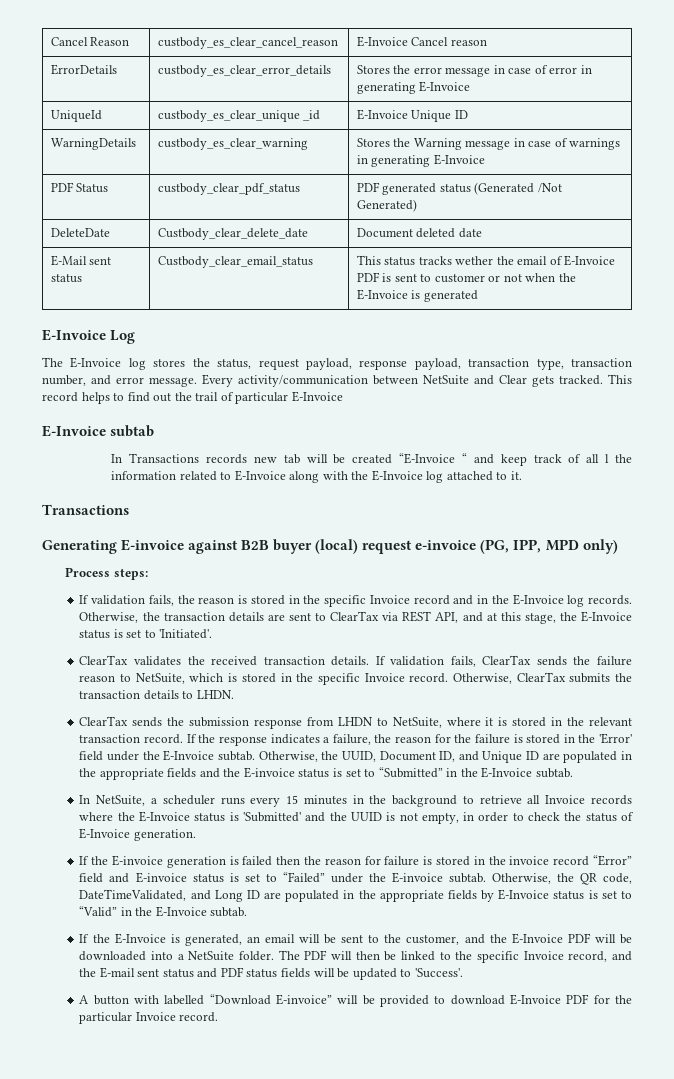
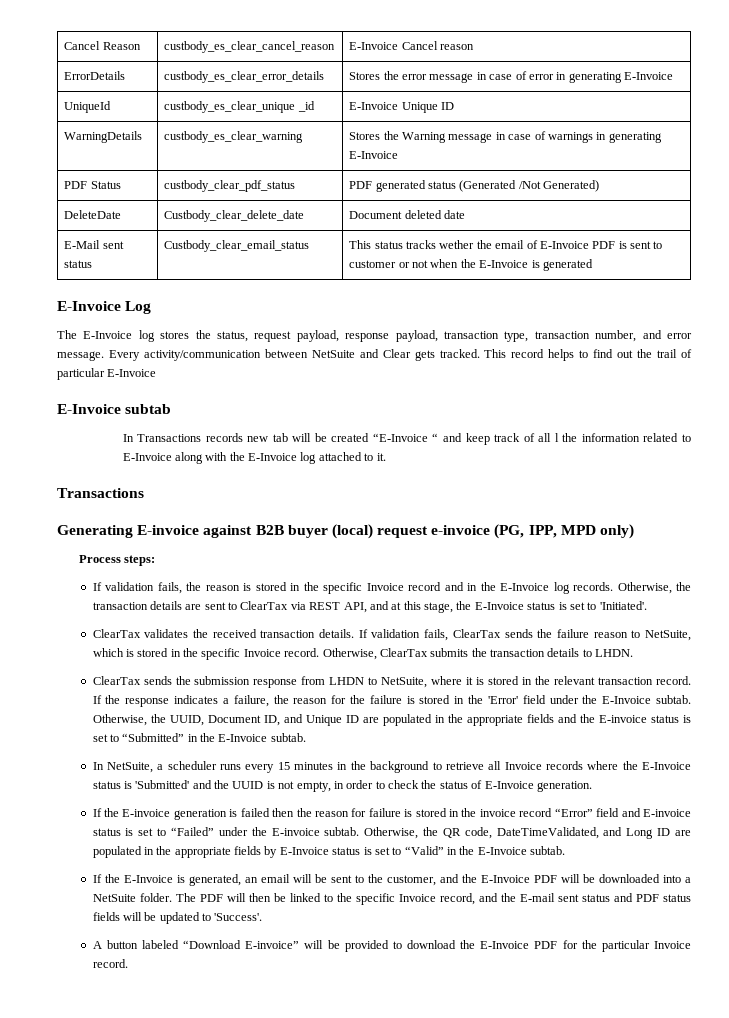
[134,995,205,1005] with labelled -> [141,940,179,949] labeled
(505, 1000) none -> [460,940,476,949] the

